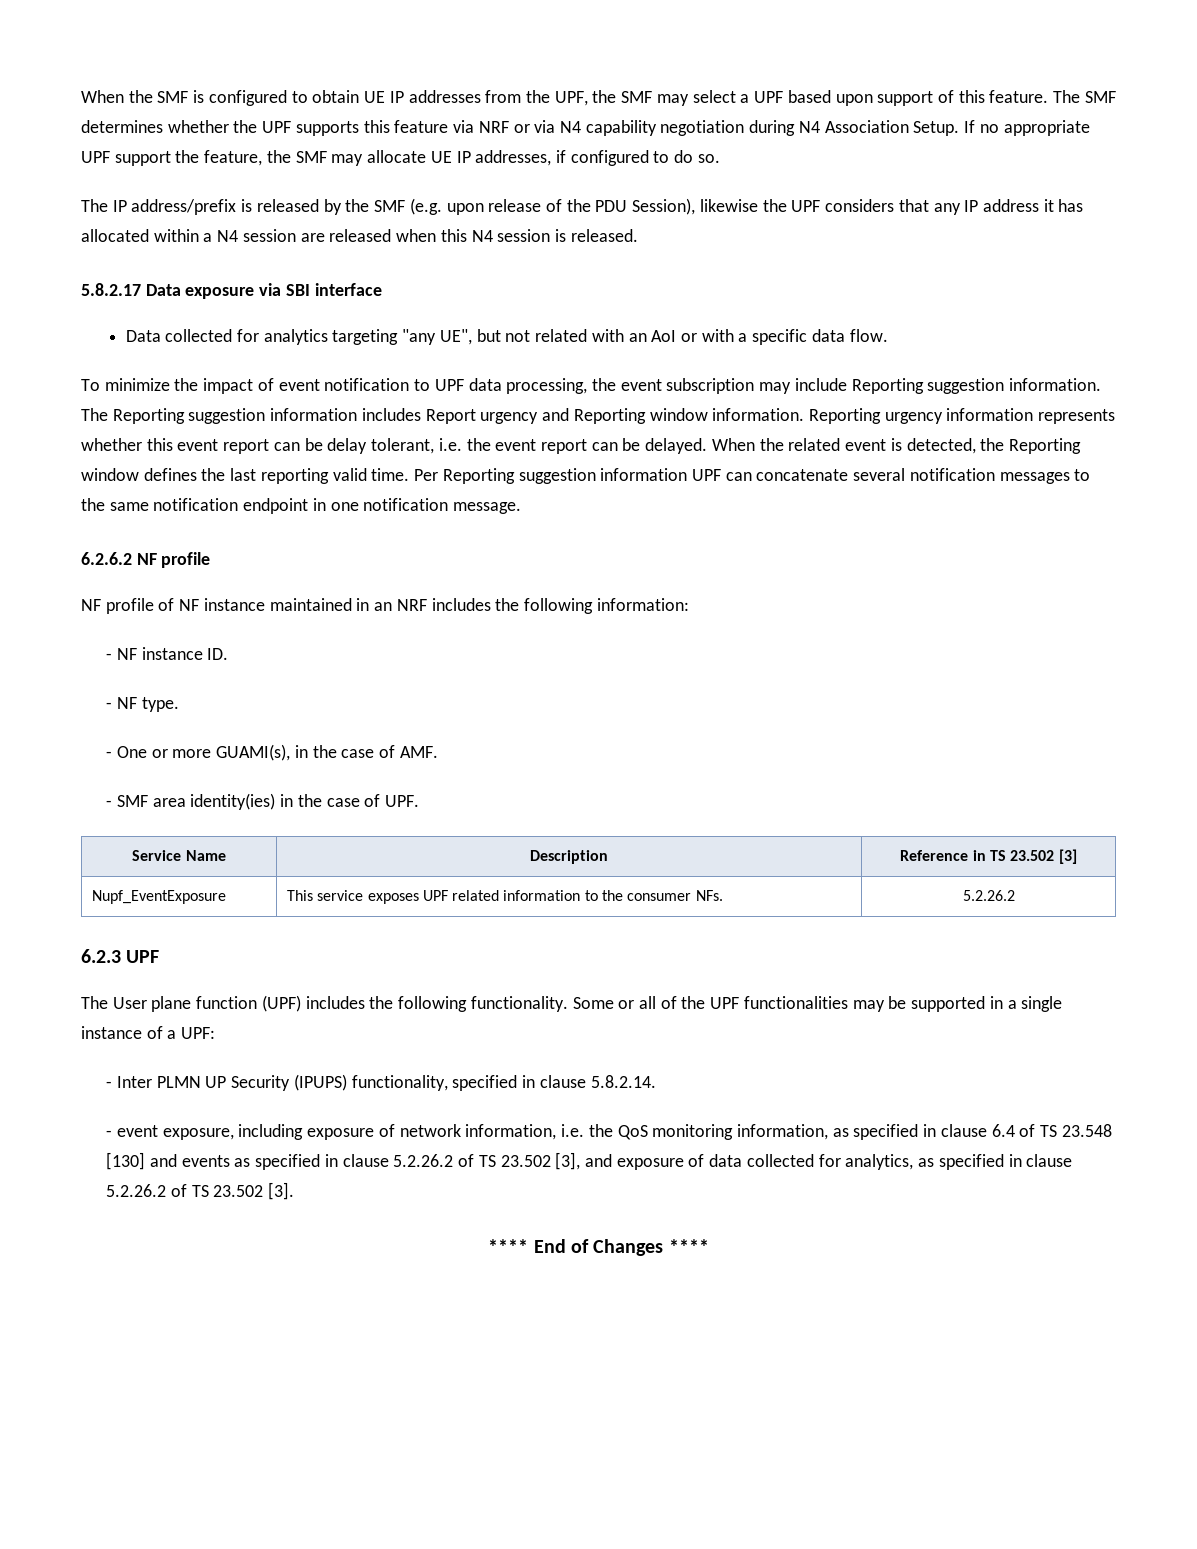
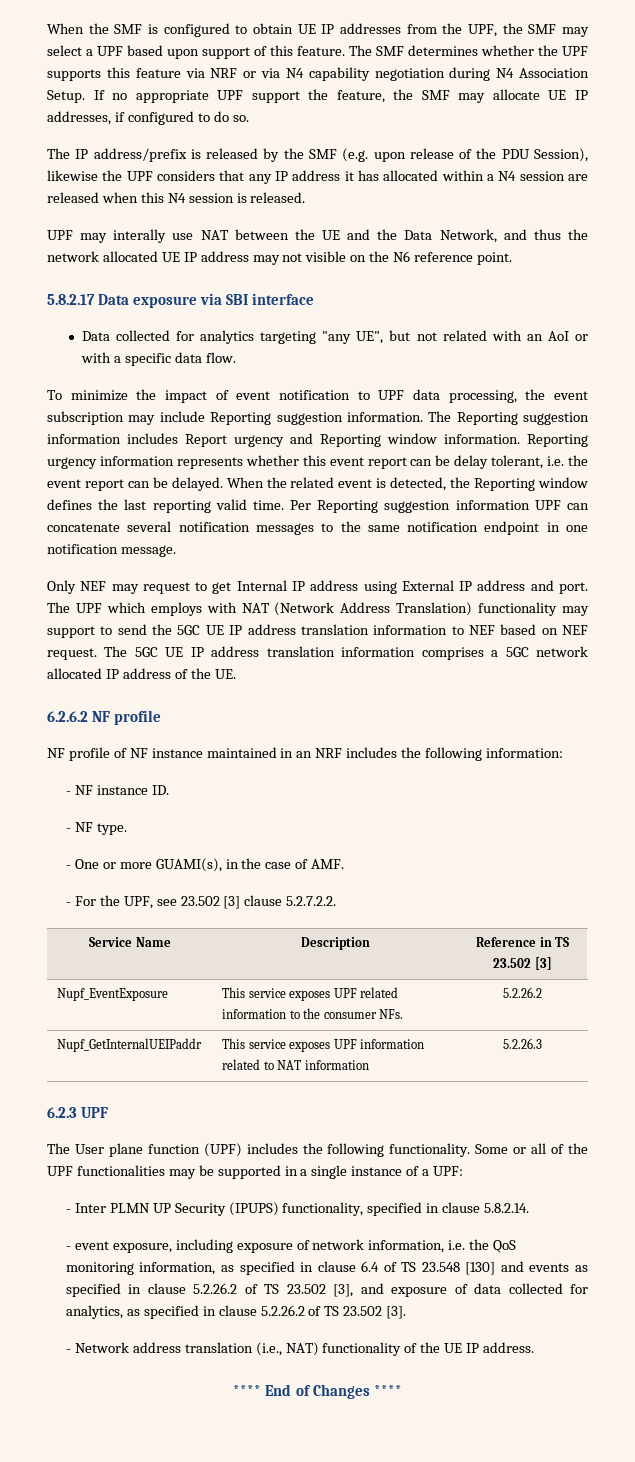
(638, 235) none -> [47,229,589,243] [47,251,512,265] // UPF may interally use NAT between the UE and the Data Network, and thus the network allocated UE IP address may not visible on the N6 reference point.
(522, 508) none -> [47,580,588,594] [47,602,589,616] [47,624,589,638] [47,646,588,660] [47,668,236,679] // Only NEF may request to get Internal IP address using External IP address and port. The UPF which employs with NAT (Network Address Translation) functionality may support to send the 5GC UE IP address translation information to NEF based on NEF request. The 5GC UE IP address translation information comprises a 5GC network allocated IP address of the UE.
[117,793,420,810] SMF area identity(ies) in the case of UPF. -> [74,895,337,909] For the UPF, see 23.502 [3] clause 5.2.7.2.2.
(1015, 895) none -> [57,1038,203,1052] [222,1038,425,1052] [222,1059,369,1070] [503,1038,542,1049] // Nupf_GetInternalUEIPaddr | This service exposes UPF information related to NAT information | 5.2.26.3
(295, 1191) none -> [65,1342,535,1356] // - Network address translation (i.e., NAT) functionality of the UE IP address.

